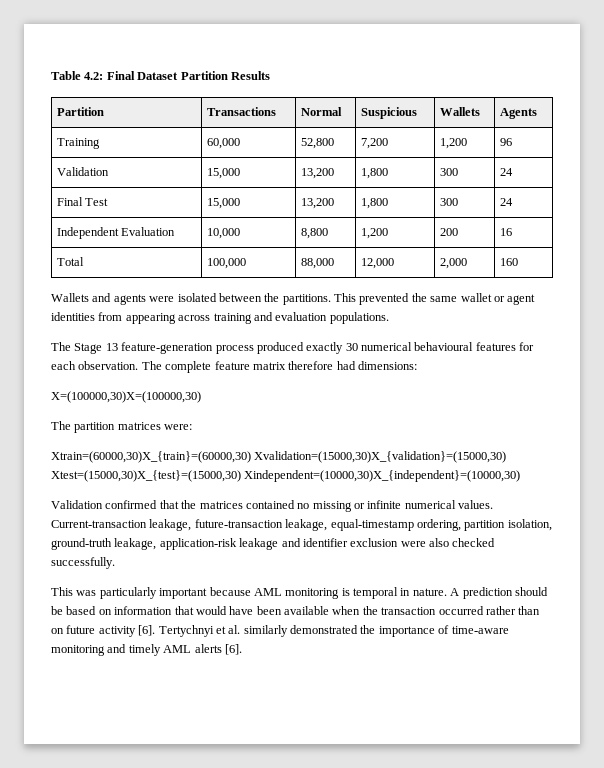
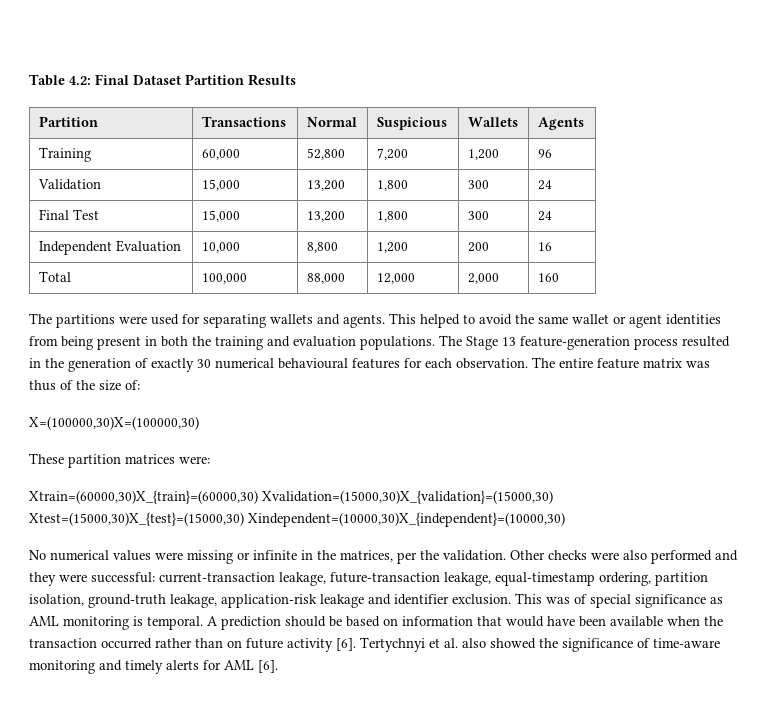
[51,293,410,305] Wallets and agents were isolated between the partitions. This prevented -> [29,313,512,328] The partitions were used for separating wallets and agents. This helped to avoid
[125,313,211,324] appearing across -> [61,336,211,350] being present in both the
(389, 318) // -> (435, 343) none
[256,342,304,354] produced -> [682,336,730,347] [29,358,148,372] resulted in the generation of
[165,361,212,373] complete -> [559,358,593,368] entire
[288,361,417,370] therefore had dimensions: -> [686,361,710,368] [29,380,140,391] was thus of the size of:
[51,421,71,430] The -> [29,453,64,464] These
[51,500,494,512] [51,520,147,528] Validation confirmed that the matrices contained no missing or infinite numerical values. Current-transaction -> [29,550,738,564] [29,572,275,586] No numerical values were missing or infinite in the matrices, per the validation. Other checks were also performed and they were successful: current-transaction
[350,538,496,547] [51,557,115,569] [51,587,447,599] exclusion were also checked successfully. // This was particularly important because AML monitoring is temporal in nature. -> [452,593,723,608] [29,616,203,630] exclusion. This was of special significance as AML monitoring is temporal.
[243,625,435,637] similarly demonstrated the importance -> [462,638,633,652] also showed the significance
[163,644,222,653] AML alerts -> [166,660,254,670] alerts for AML

